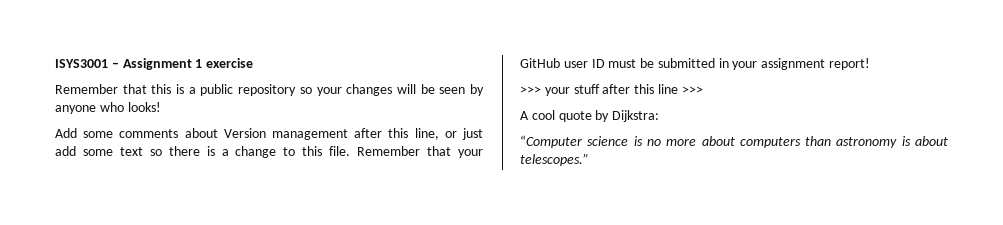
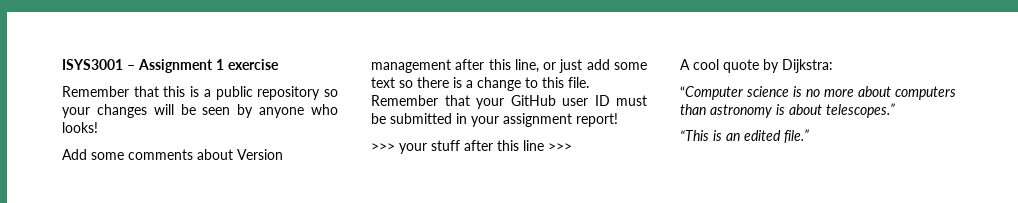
(589, 159) none -> [680,129,809,143] // “This is an edited file.”

